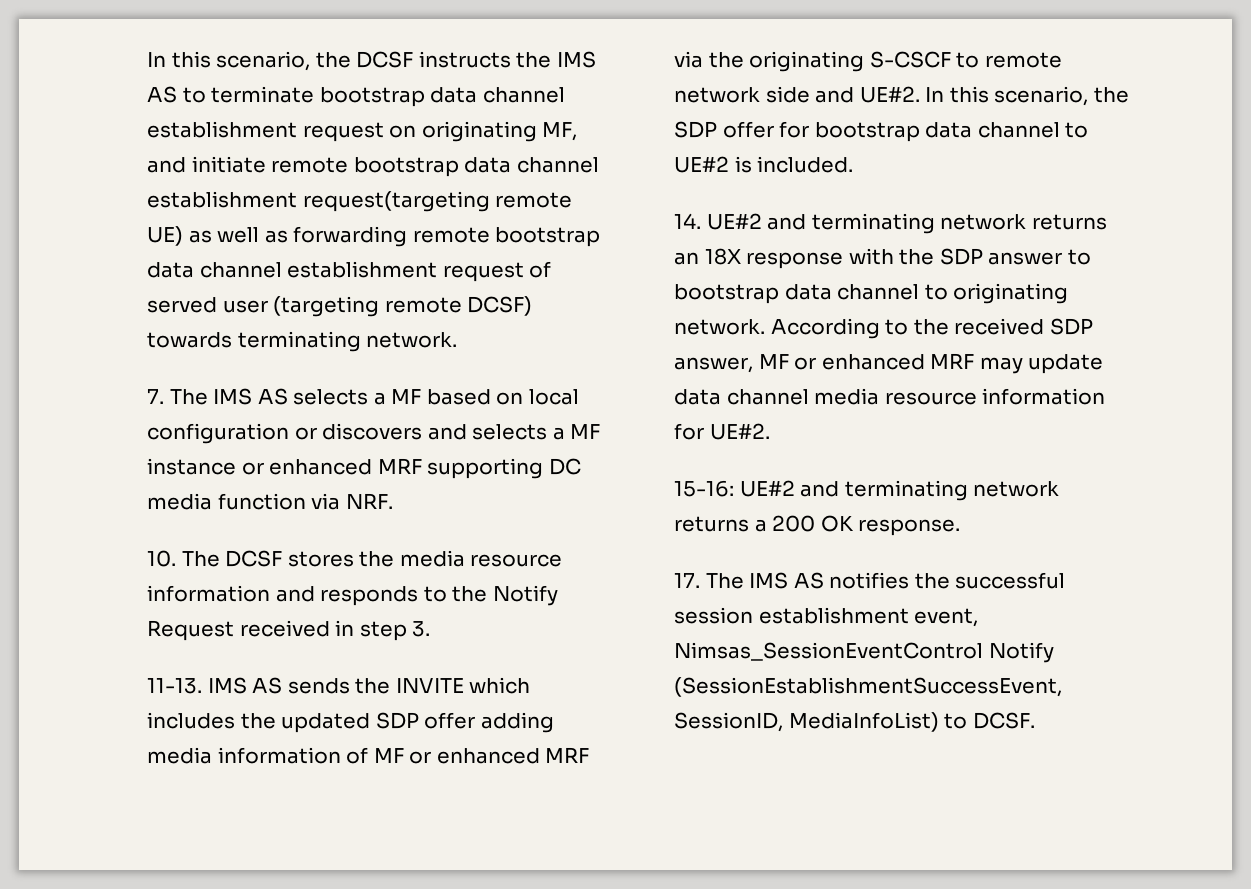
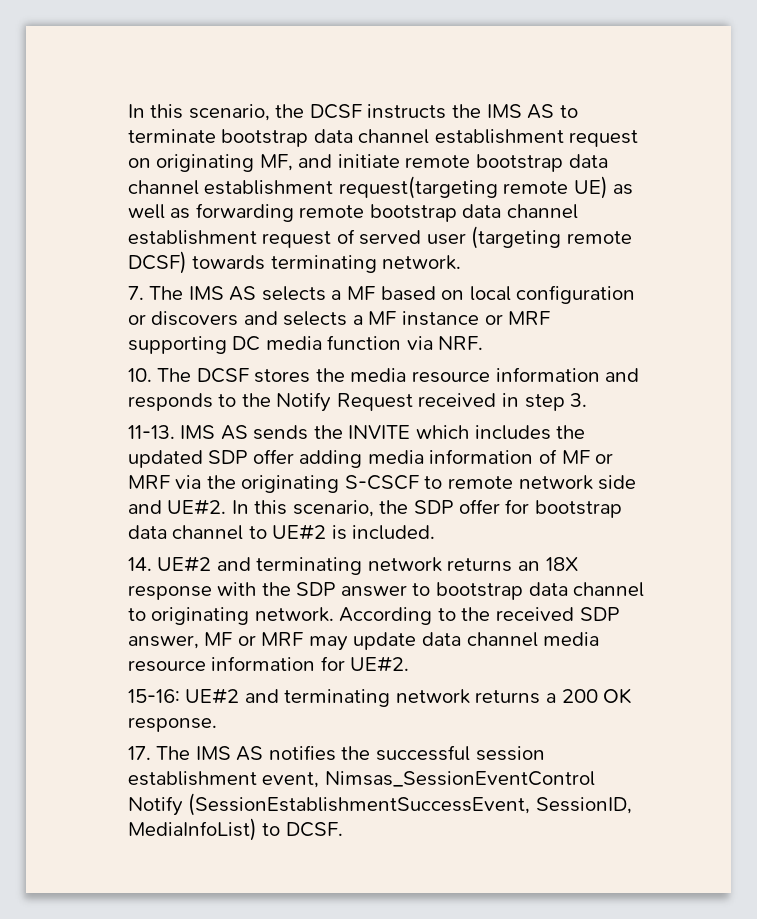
[269,459,373,475] enhanced -> (503, 319) none
[436,748,540,764] enhanced -> (614, 458) none
[821,354,925,370] enhanced -> (256, 640) none

